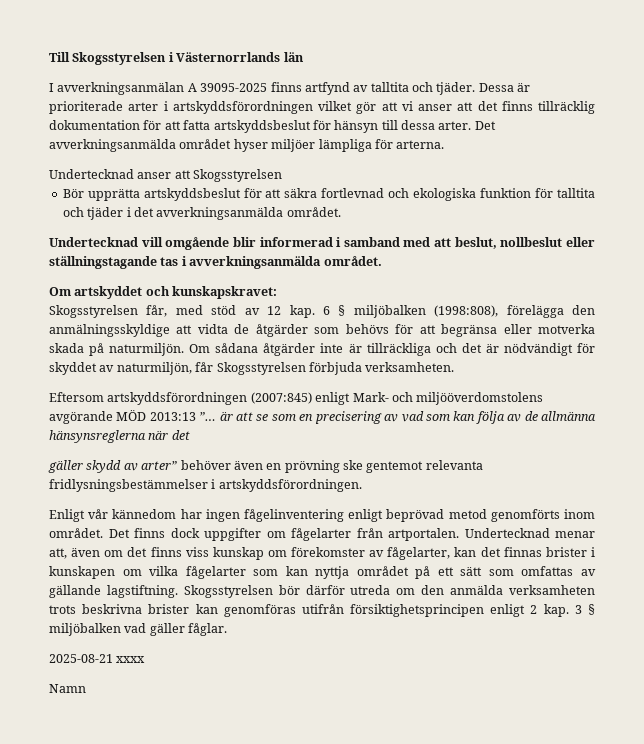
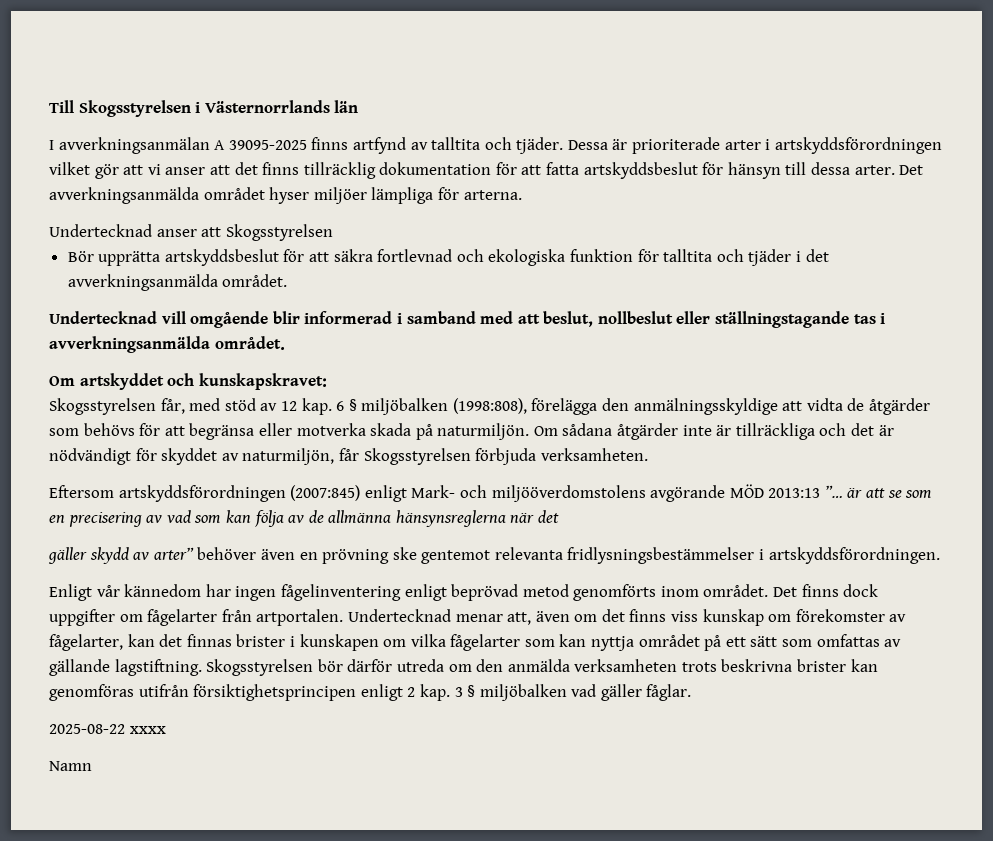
[49,654,113,663] 2025-08-21 -> [49,724,125,734] 2025-08-22

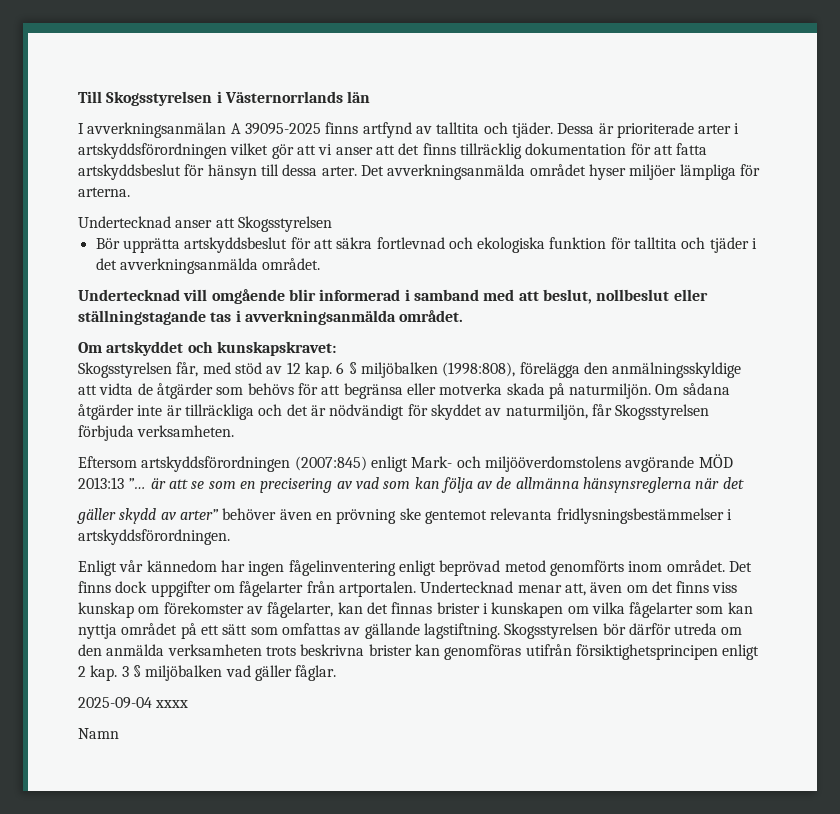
[49,724,125,734] 2025-08-22 -> [78,697,152,709] 2025-09-04

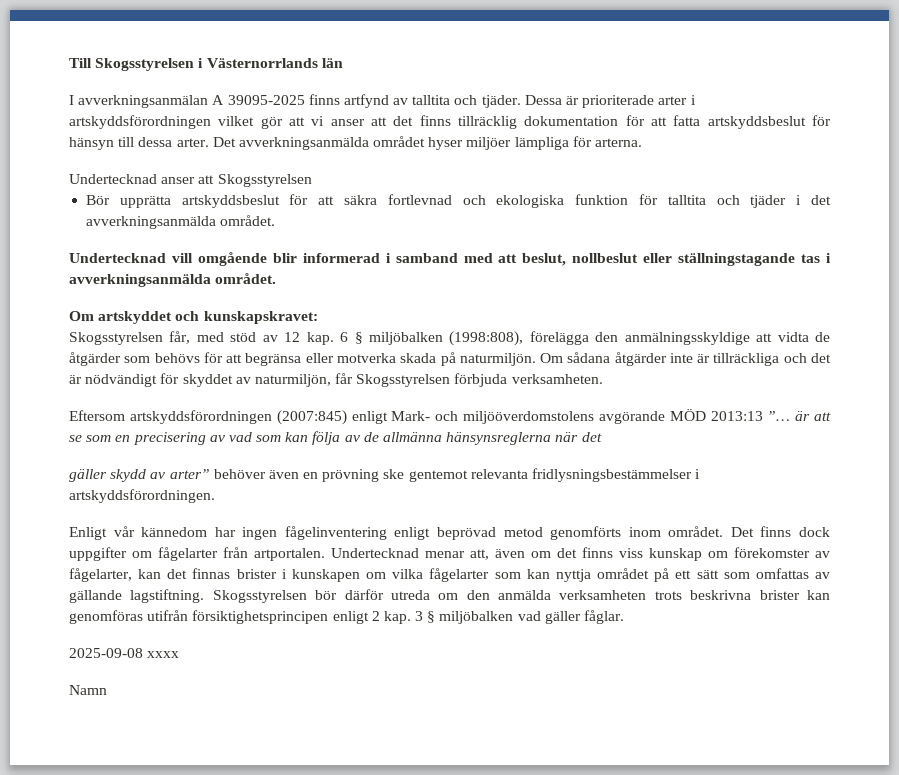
[78,697,152,709] 2025-09-04 -> [69,648,143,658] 2025-09-08

